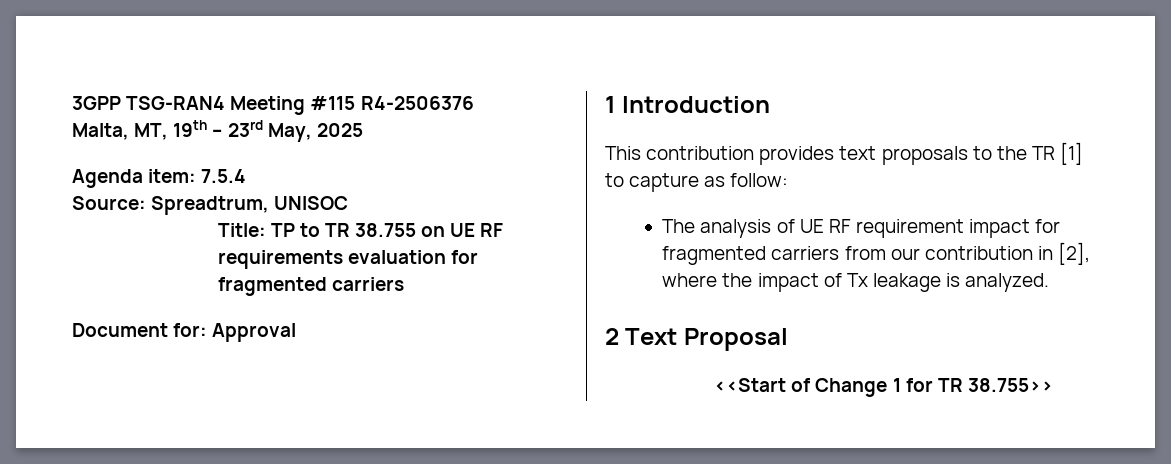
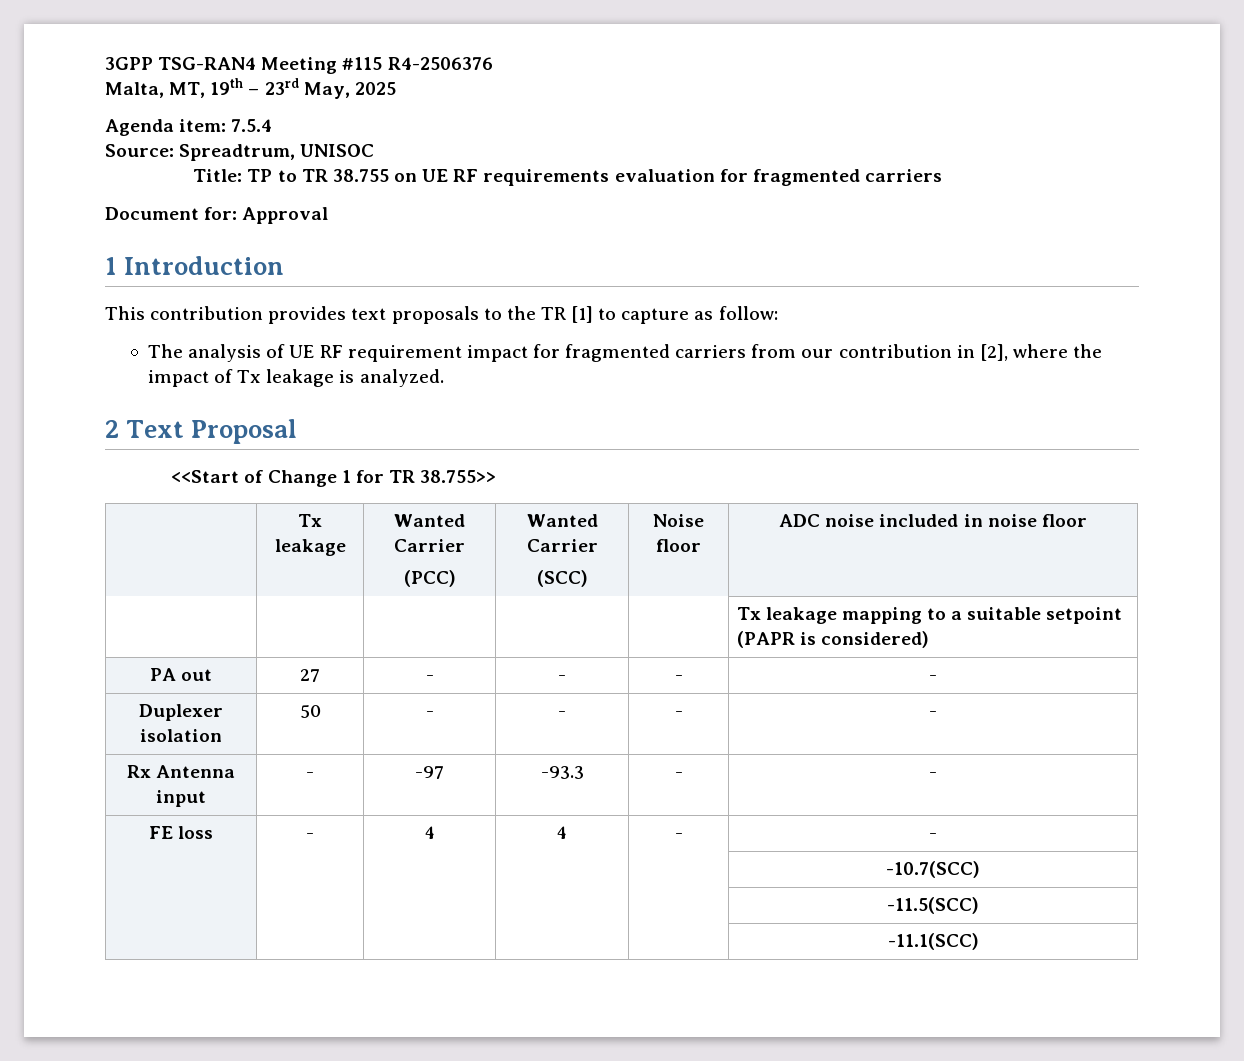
(1053, 385) none -> [298,514,323,527] [274,539,346,556] [394,514,466,527] [394,539,465,552] [403,570,456,587] [526,514,598,527] [526,539,598,552] [536,570,588,587] [652,514,704,527] [655,539,701,552] [779,514,1087,527] [736,607,1123,624] [736,631,929,648] [149,668,213,681] [300,669,320,682] [425,675,434,681] [558,675,566,681] [674,675,683,681] [928,675,937,681] [139,704,223,721] [140,729,222,742] [299,705,321,718] [425,711,434,717] [558,711,566,717] [674,711,683,717] [928,711,937,717] [126,765,236,778] [156,790,206,807] [306,772,314,778] [415,766,444,779] [540,766,584,779] [674,772,683,778] [928,772,937,778] [148,826,214,839] [306,833,314,839] [424,826,435,839] [557,826,567,839] [674,833,683,839] [928,833,937,839] [885,861,980,878] [886,897,979,914] [887,933,979,950] // | Tx leakage | Wanted Carrier // (PCC) | Wanted Carrier // (SCC) | Noise floor | ADC noise included in noise floor // | | | | | Tx leakage mapping to a suitable setpoint (PAPR is considered) // PA out | 27 | - | - | - | - // Duplexer isolation | 50 | - | - | - | - // Rx Antenna input | - | -97 | -93.3 | - | - // FE loss | - | 4 | 4 | - | - // | | | | | -10.7(SCC) // | | | | | -11.5(SCC) // | | | | | -11.1(SCC)

